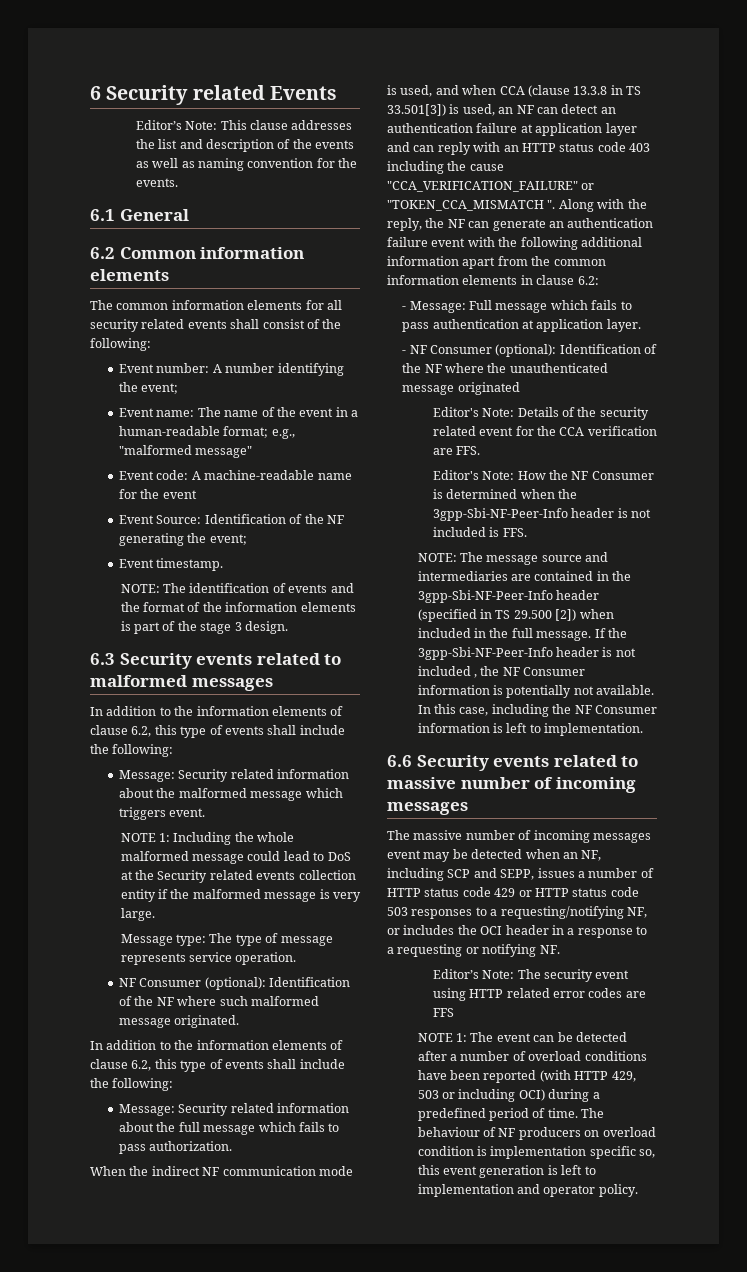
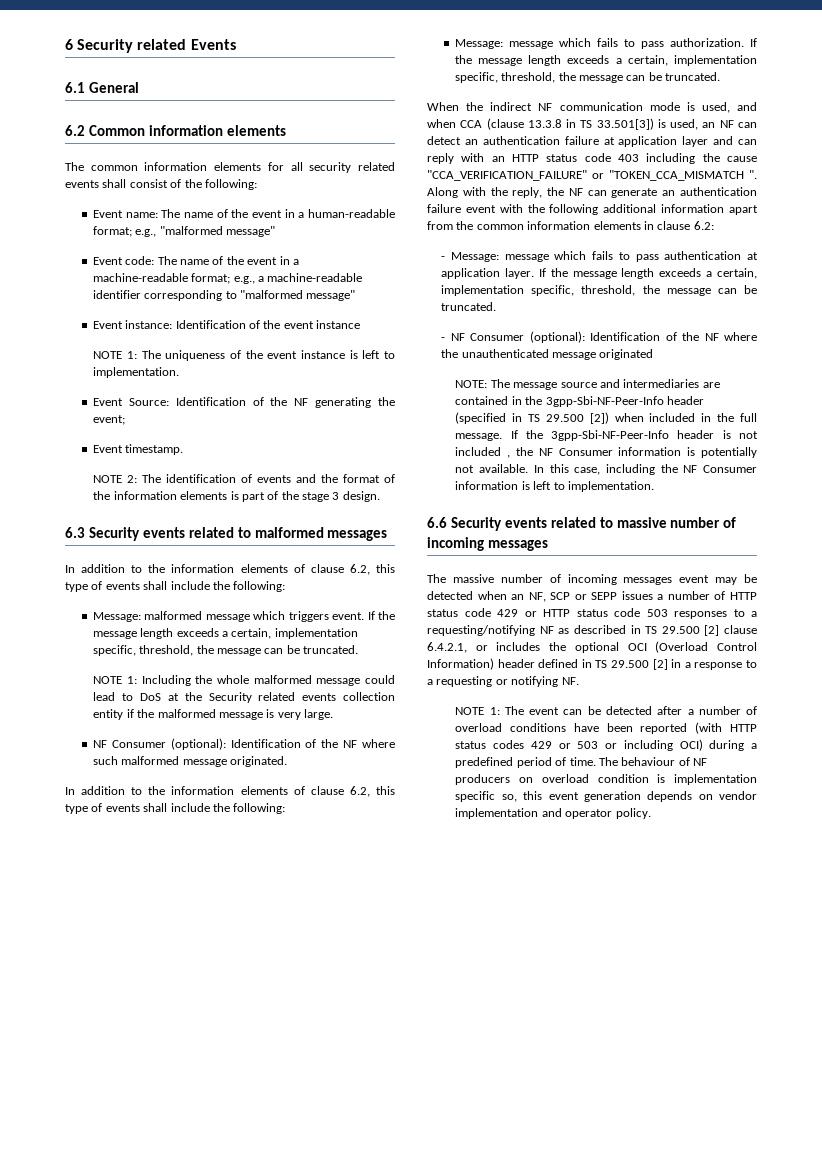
[135,120,353,130] [135,139,355,152] [135,158,358,171] [135,178,178,187] // Editor’s Note: This clause addresses the list and description of the events as well as naming convention for the events. -> (236, 44) none
[119,363,344,376] [119,382,179,394] // Event number: A number identifying the event; -> (257, 184) none
[191,470,352,480] [119,489,197,499] A machine-readable name for the event -> [157,256,299,265] [92,273,363,284] [92,290,356,301] [92,320,361,329] [93,350,396,361] [93,367,180,378] The name of the event in a machine-readable format; e.g., a machine-readable identifier corresponding to "malformed message" // Event instance: Identification of the event instance // NOTE 1: The uniqueness of the event instance is left to implementation.
[120,584,160,593] NOTE: -> [93,475,138,483] NOTE 2:
[178,769,350,782] [119,788,176,798] Security related information about the -> (141, 617) none
(206, 812) none -> [367,611,396,620] [92,628,358,639] [92,645,359,656] If the message length exceeds a certain, implementation specific, threshold, the message can be truncated.
[120,933,333,946] [120,952,297,965] // Message type: The type of message represents service operation. -> (334, 714) none
[178,1103,350,1116] [119,1122,200,1132] Security related information about the full -> (503, 44) none
(233, 1146) none -> [750,38,757,47] [454,55,757,66] [454,72,721,83] If the message length exceeds a certain, implementation specific, threshold, the message can be truncated.
[469,300,493,310] Full -> (499, 257) none
(641, 325) none -> [538,268,757,279] [441,285,757,296] [441,302,497,311] If the message length exceeds a certain, implementation specific, threshold, the message can be truncated.
[432,407,649,420] [432,426,657,436] [432,446,481,455] [432,470,654,480] [432,489,578,499] [432,508,652,521] [432,527,527,537] // Editor's Note: Details of the security related event for the CCA verification are FFS. // Editor's Note: How the NF Consumer is determined when the 3gpp-Sbi-NF-Peer-Info header is not included is FFS. -> (654, 354) none
[387,868,535,881] including SCP and SEPP, -> [550,592,618,600] SCP or SEPP
[626,907,647,918] [387,925,549,935] NF, or includes the OCI header -> [539,625,757,636] [427,641,757,653] [427,658,668,670] NF as described in TS 29.500 [2] clause 6.4.2.1, or includes the optional OCI (Overload Control Information) header defined in TS 29.500 [2]
[432,969,630,982] [432,988,646,1001] [432,1008,454,1017] // Editor’s Note: The security event using HTTP related error codes are FFS -> (579, 681) none
[611,1071,636,1082] 429, -> [455,740,571,749] status codes 429 or
[547,1165,596,1175] is left to -> [647,791,757,802] depends on vendor

